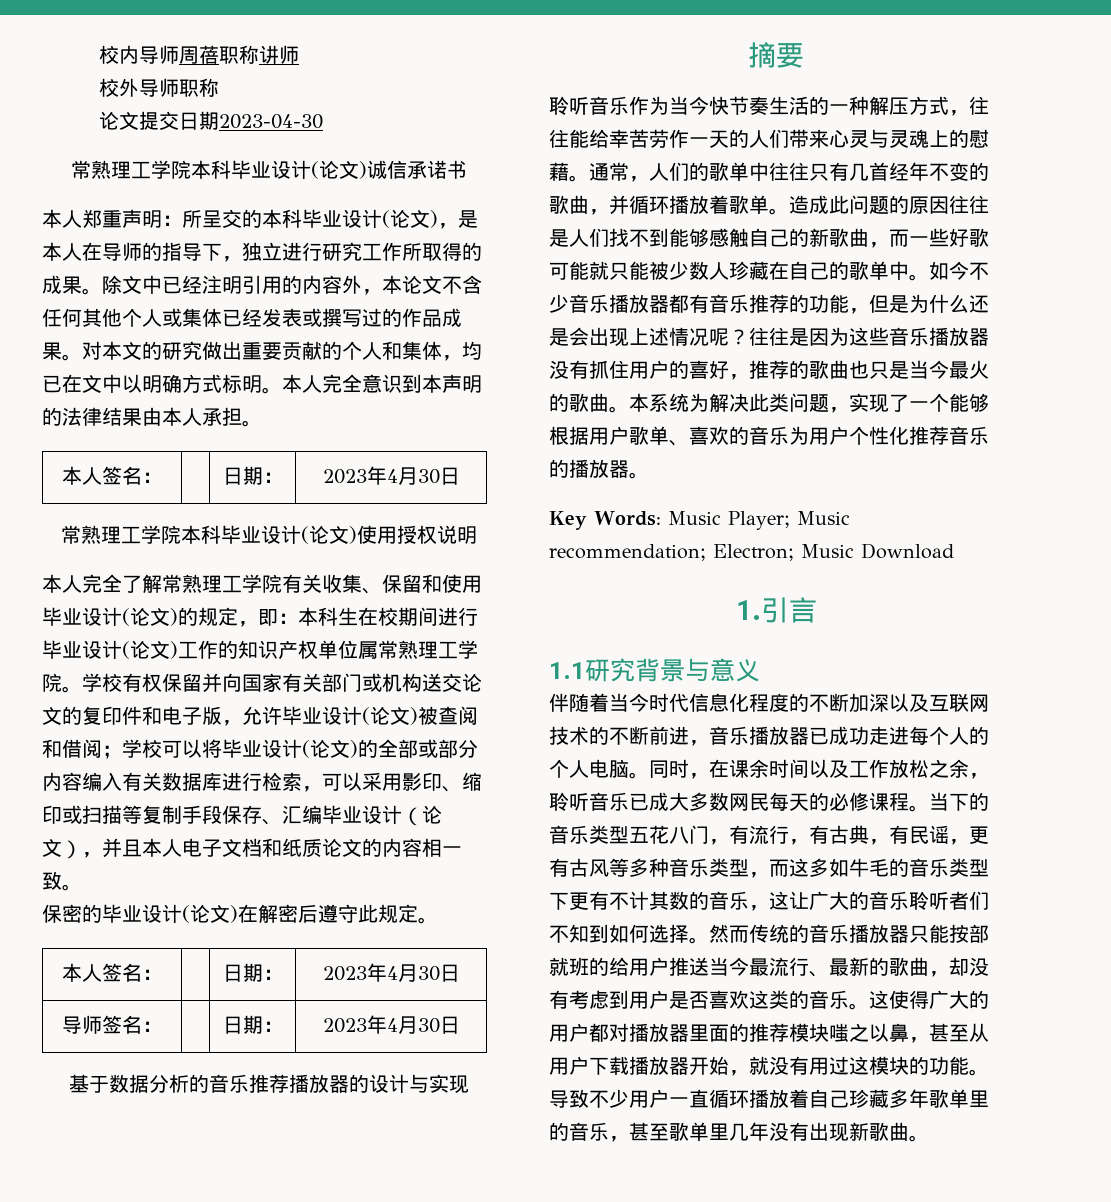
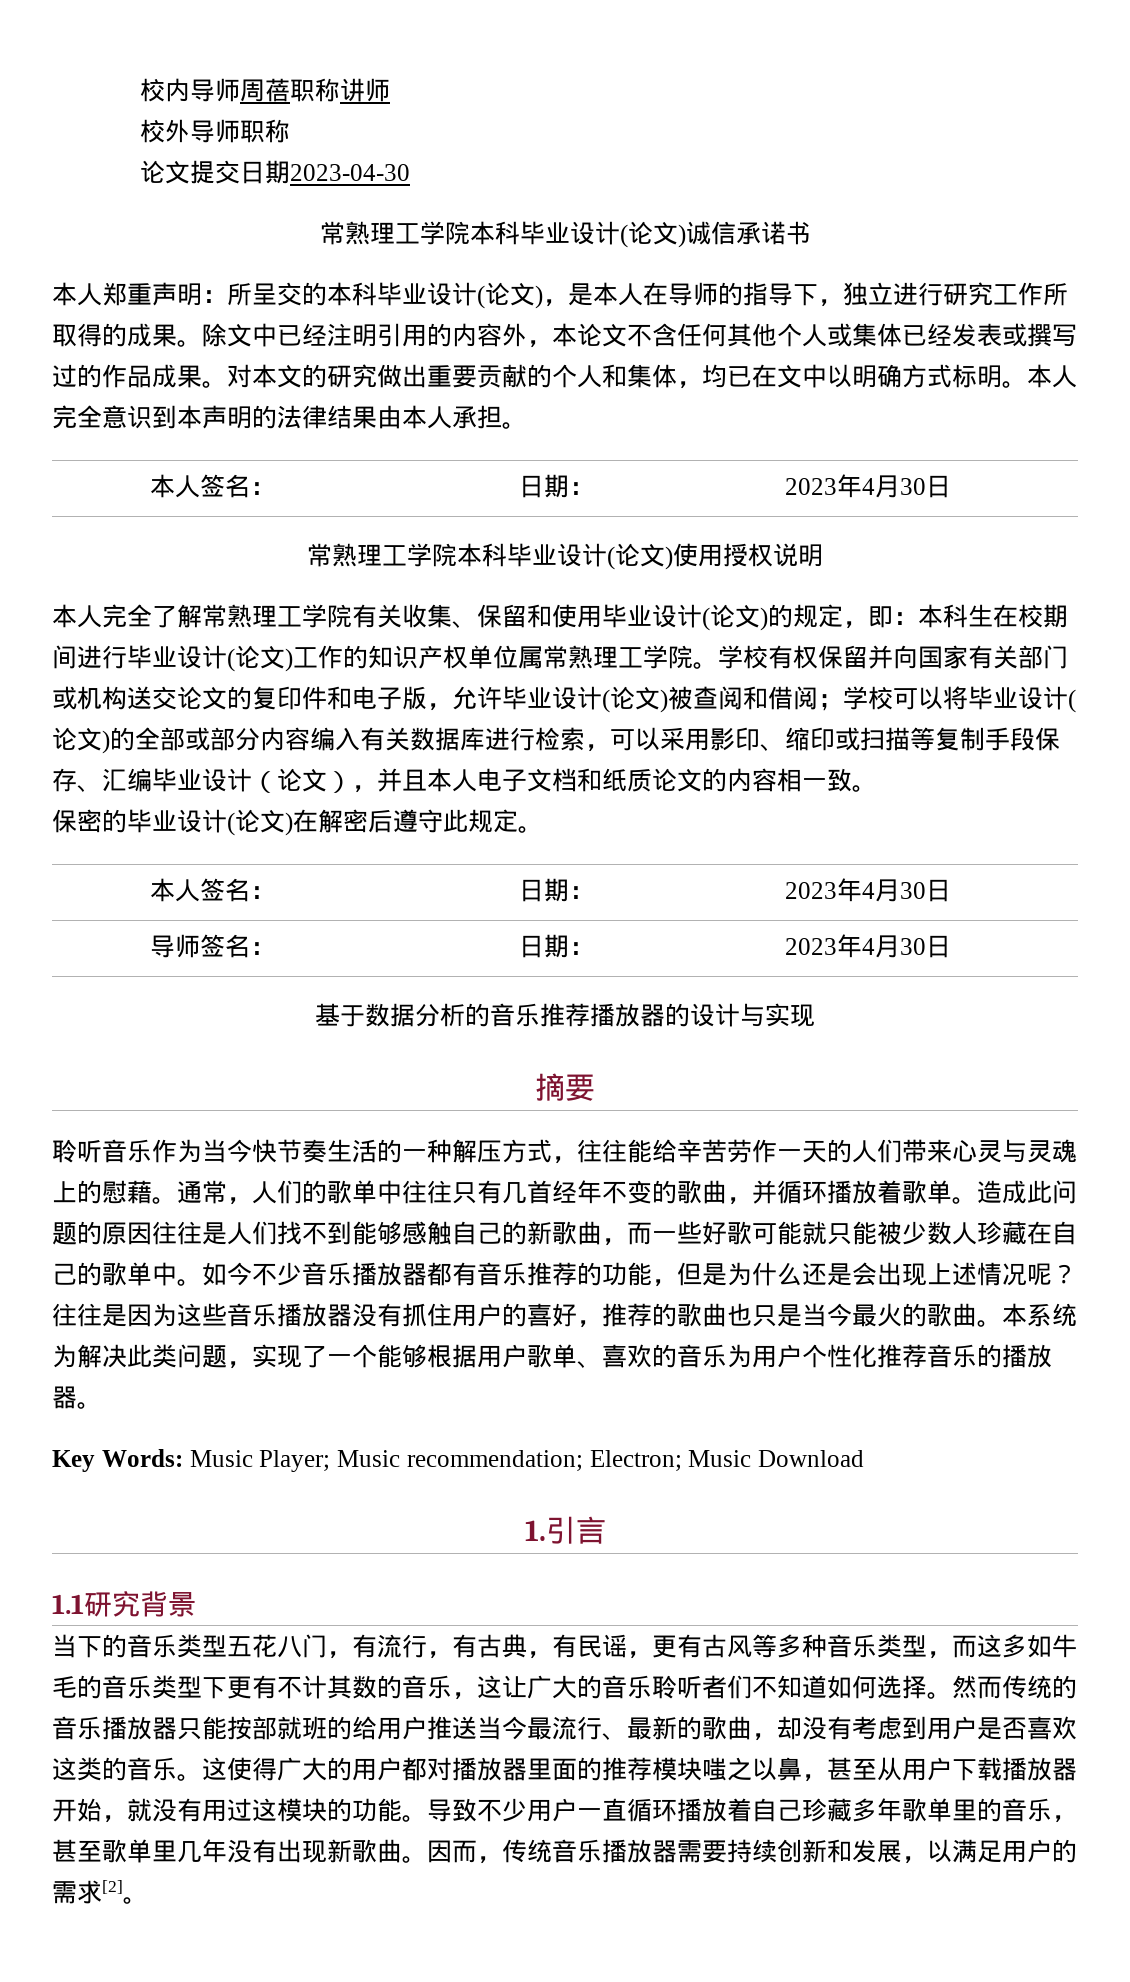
[609,129,629,148] 幸 -> [677,1139,702,1163] 辛
[685,658,760,682] [549,693,989,713] [549,726,989,746] [549,759,989,779] [549,792,929,812] 与意义 // 伴随着当今时代信息化程度的不断加深以及互联网技术的不断前进，音乐播放器已成功走进每个人的个人电脑。同时，在课余时间以及工作放松之余，聆听音乐已成大多数网民每天的必修课程。 -> (196, 1604) //
[589,924,609,943] 到 -> [802,1675,827,1699] 道
(929, 1138) none -> [427,1839,1077,1864] [52,1880,123,1904] [123,1897,148,1904] 因而，传统音乐播放器需要持续创新和发展，以满足用户的需求[2]。

